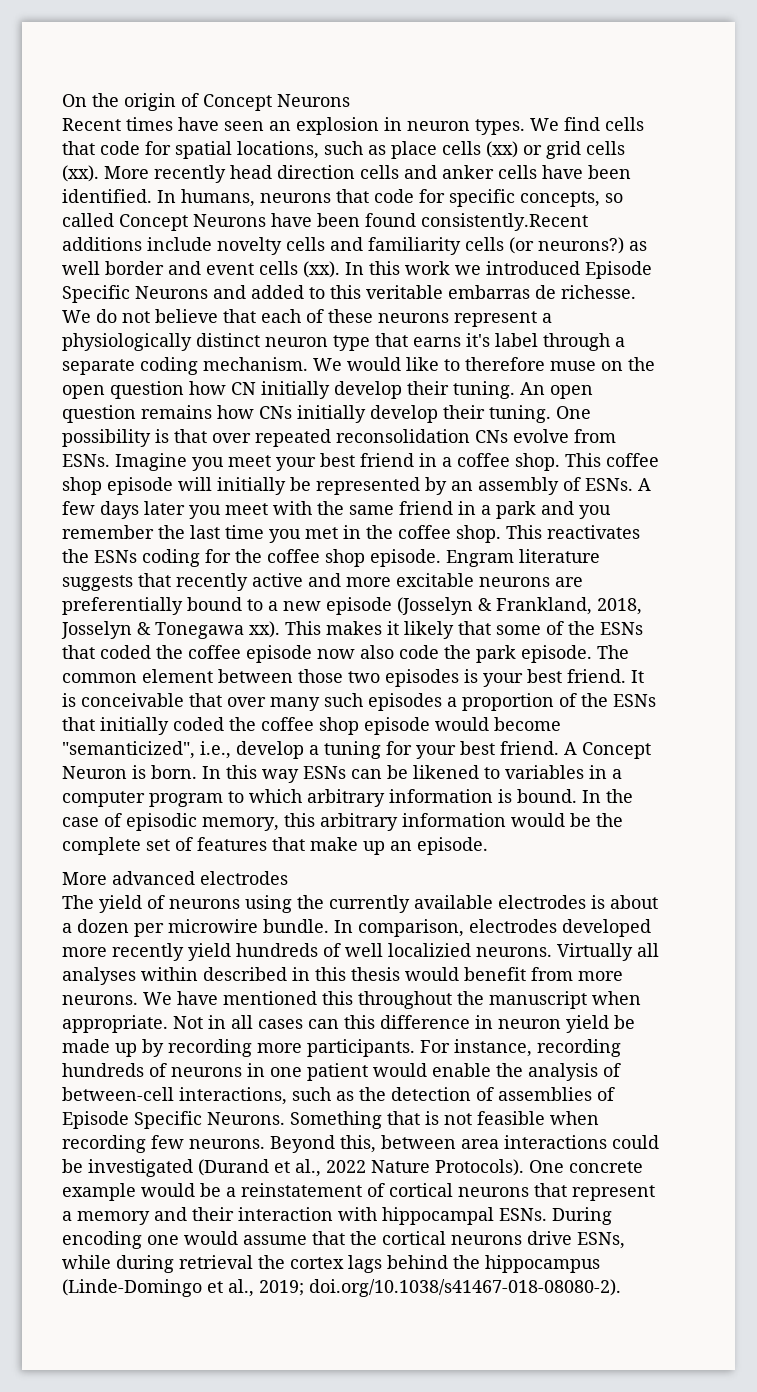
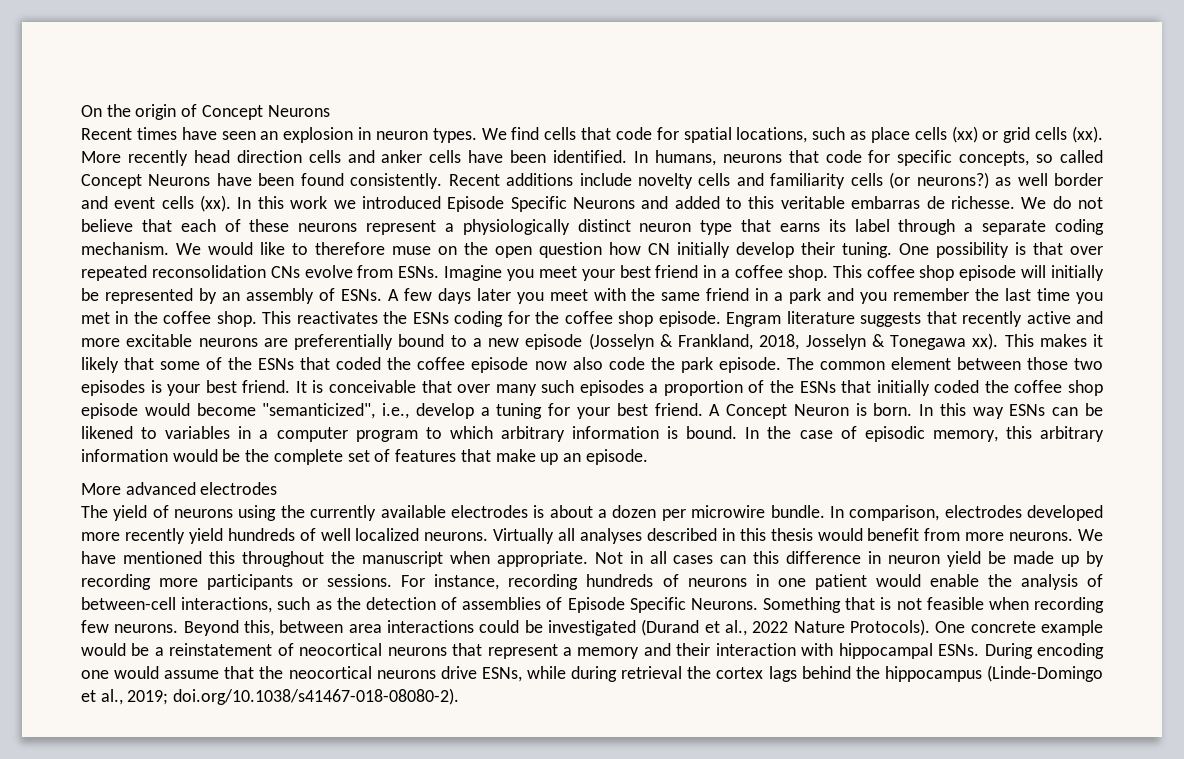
[421,213,588,231] consistently.Recent -> [350,173,500,189] consistently. Recent
[466,333,490,347] it's -> [828,219,846,232] its
[520,382,593,399] [62,405,551,423] An open question remains how CNs initially develop their tuning. -> (892, 250) none
[388,943,471,957] localizied -> [355,528,420,541] localized
[141,967,198,981] within -> (642, 536) none
[307,1039,415,1057] participants. -> [207,574,393,590] participants or sessions.
[389,1183,453,1197] cortical -> [299,643,383,656] neocortical
[382,1231,446,1245] cortical -> [288,666,372,679] neocortical

